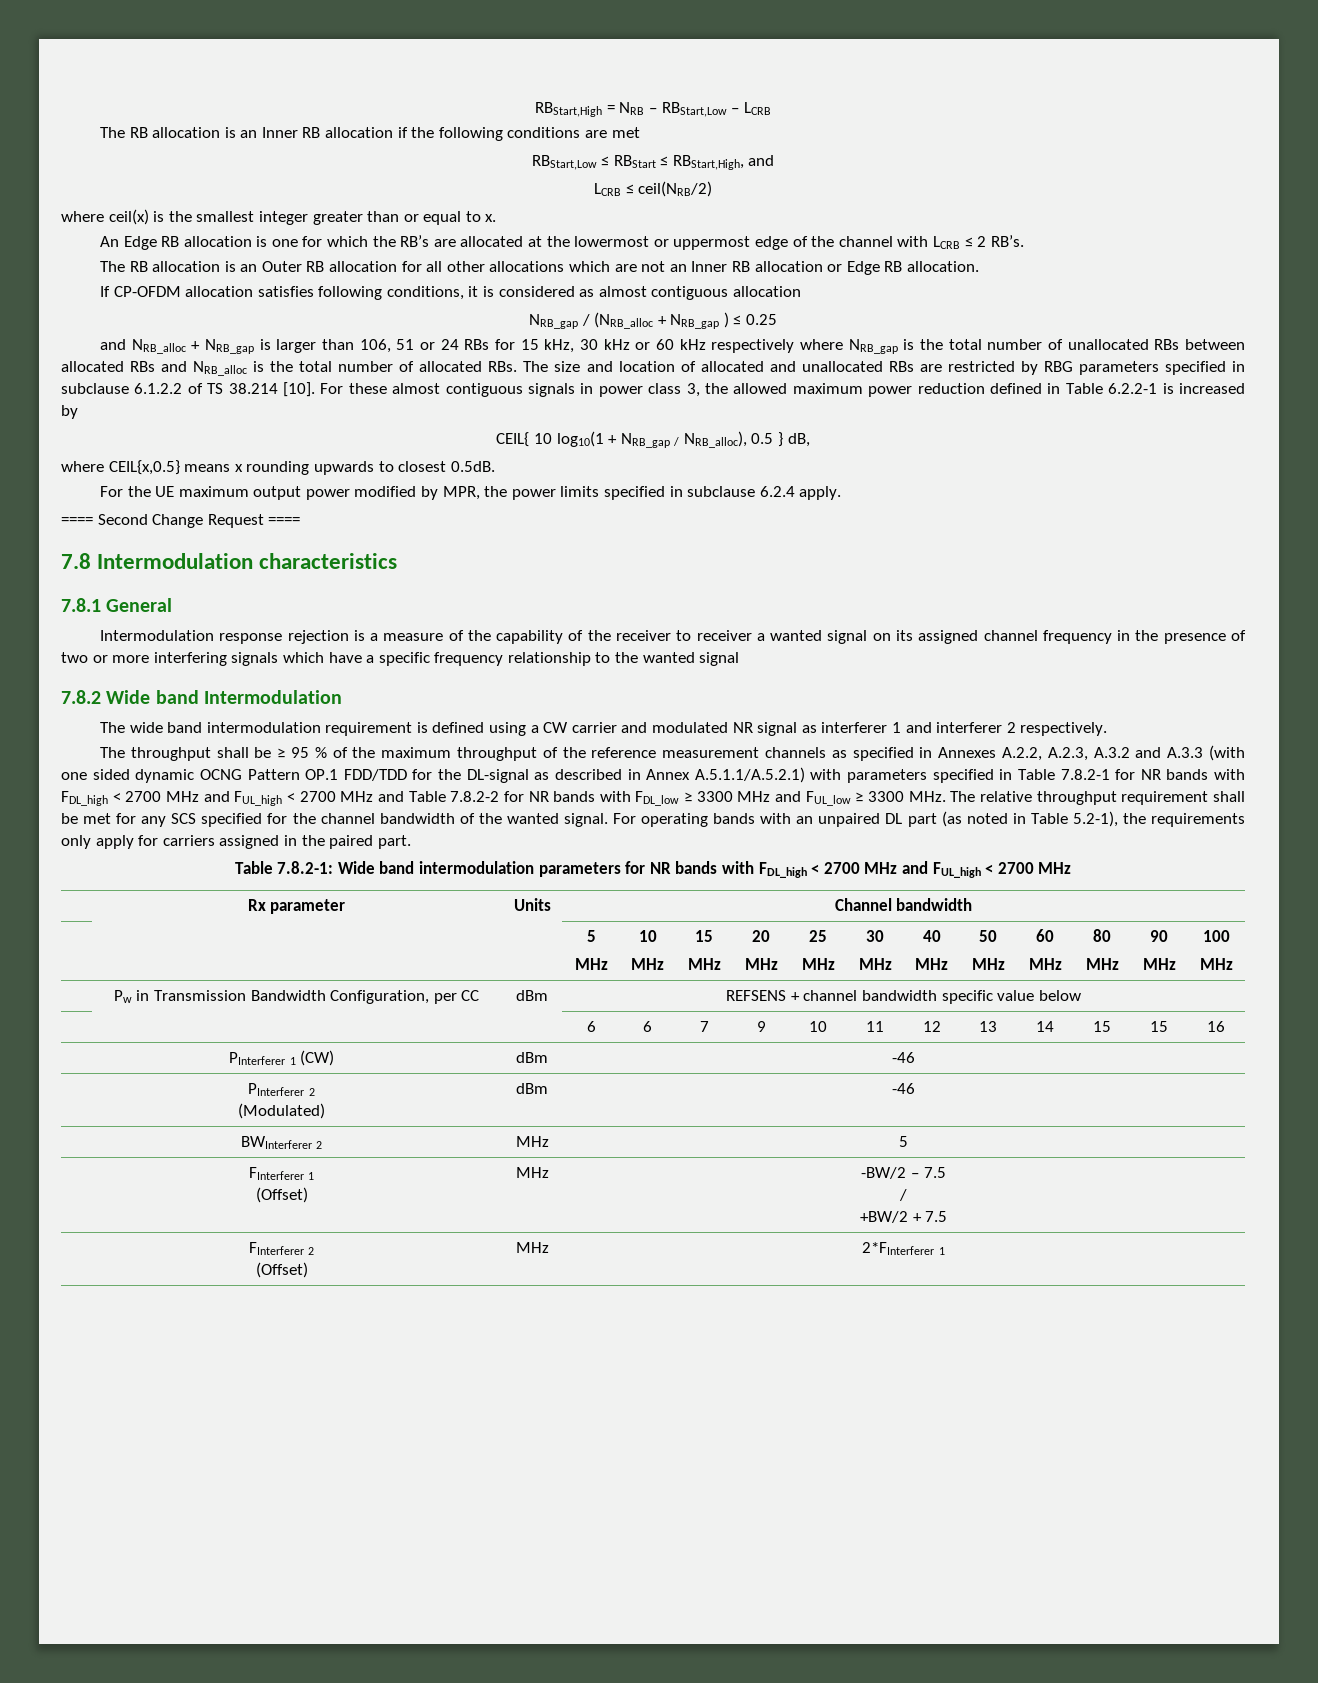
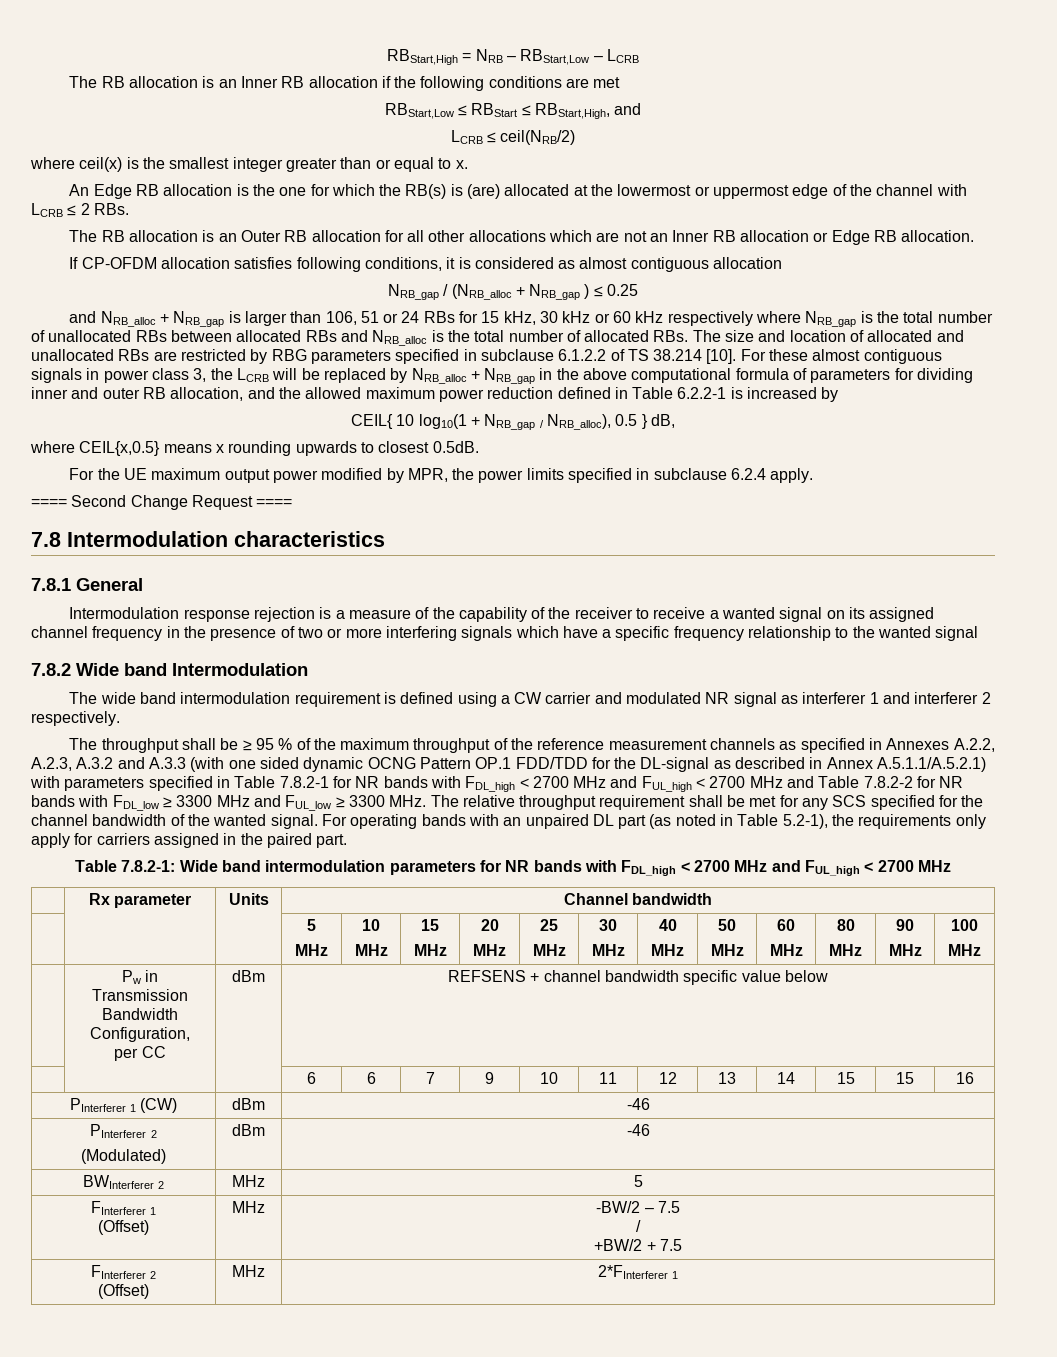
(268, 241) none -> [252,184,275,196] the
[400,235,456,247] RB’s are -> [405,184,501,199] RB(s) is (are)
[990,235,1024,247] RB’s. -> [93,203,129,215] RBs.
(728, 388) none -> [236,368,974,384] [31,387,301,401] LCRB will be replaced by NRB_alloc + NRB_gap in the above computational formula of parameters for dividing inner and outer RB allocation, and the
[696,630,752,641] receiver -> [653,607,706,619] receive

